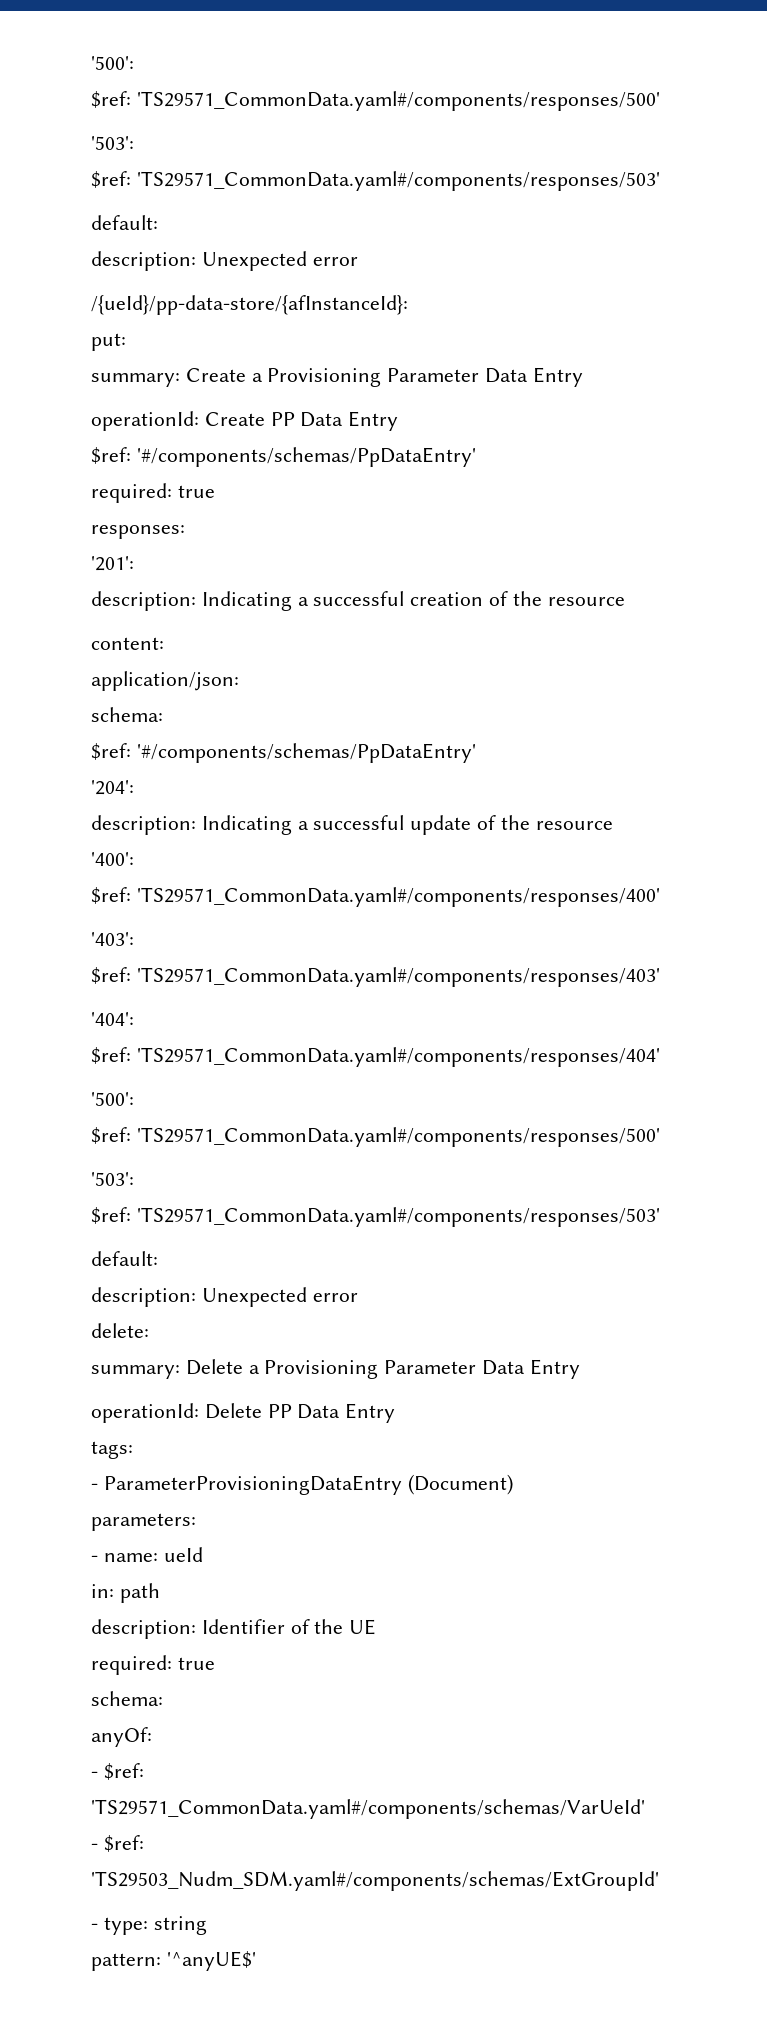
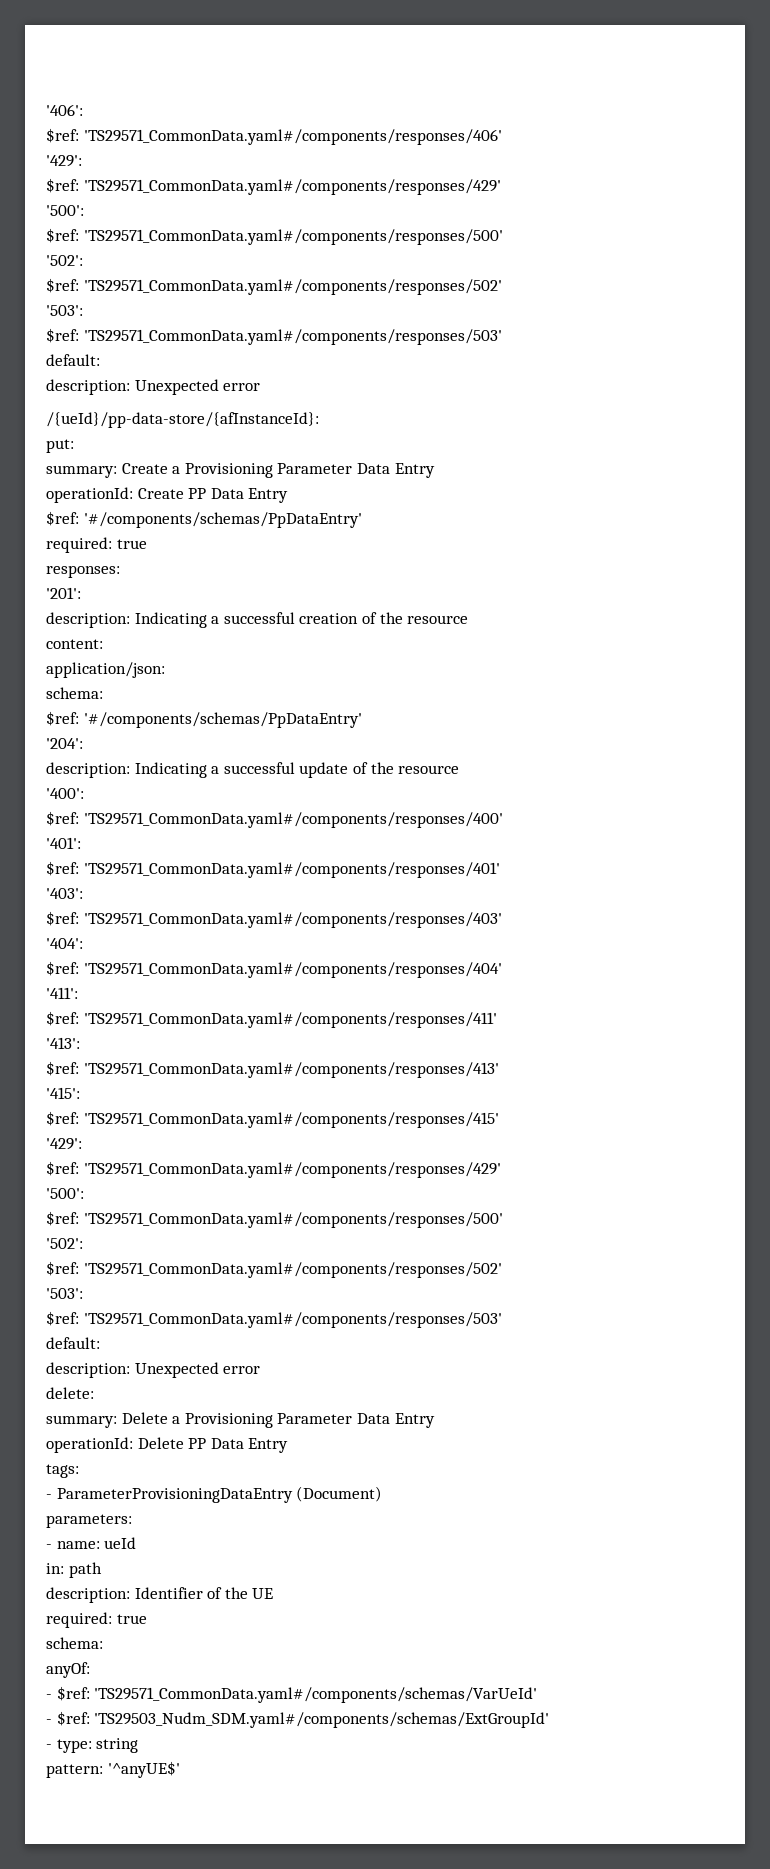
[91,56,134,70] [91,91,660,111] '500': // $ref: 'TS29571_CommonData.yaml#/components/responses/500' -> [46,104,83,116] [46,128,502,145] [46,155,82,167] [46,178,501,195] [46,205,84,216] [46,228,503,245] [46,255,83,266] [46,278,502,295] '406': // $ref: 'TS29571_CommonData.yaml#/components/responses/406' // '429': // $ref: 'TS29571_CommonData.yaml#/components/responses/429' // '500': // $ref: 'TS29571_CommonData.yaml#/components/responses/500' // '502': // $ref: 'TS29571_CommonData.yaml#/components/responses/502'
(660, 897) none -> [46,837,81,849] [46,861,500,878] // '401': // $ref: 'TS29571_CommonData.yaml#/components/responses/401'
[91,1092,134,1106] [91,1127,660,1147] // '500': // $ref: 'TS29571_CommonData.yaml#/components/responses/500' -> [46,987,78,999] [46,1011,497,1028] [46,1037,80,1049] [46,1061,499,1078] [46,1087,80,1099] [46,1111,499,1128] [46,1138,82,1150] [46,1161,501,1178] [46,1188,84,1199] [46,1211,503,1228] [46,1238,83,1249] [46,1261,502,1278] // '411': // $ref: 'TS29571_CommonData.yaml#/components/responses/411' // '413': // $ref: 'TS29571_CommonData.yaml#/components/responses/413' // '415': // $ref: 'TS29571_CommonData.yaml#/components/responses/415' // '429': // $ref: 'TS29571_CommonData.yaml#/components/responses/429' // '500': // $ref: 'TS29571_CommonData.yaml#/components/responses/500' // '502': // $ref: 'TS29571_CommonData.yaml#/components/responses/502'

